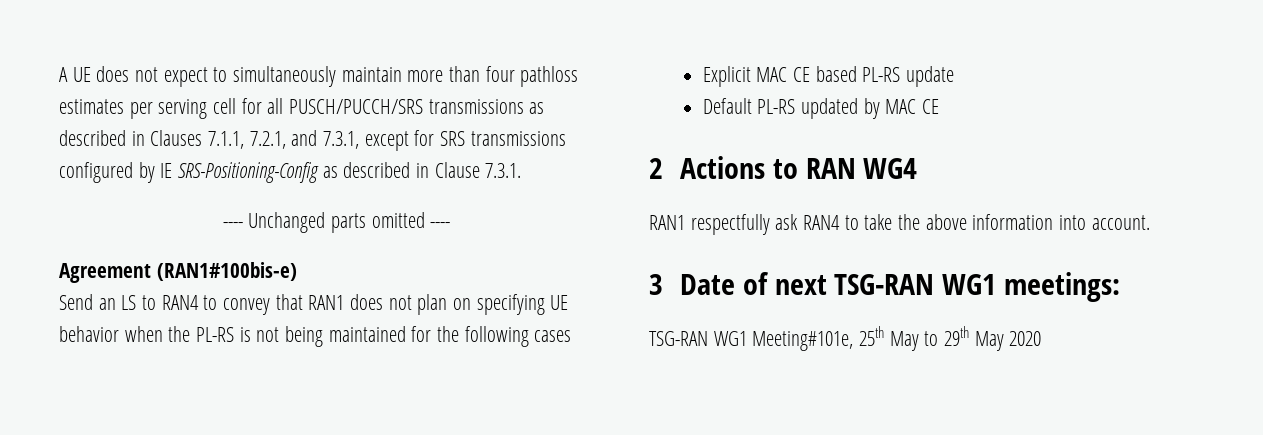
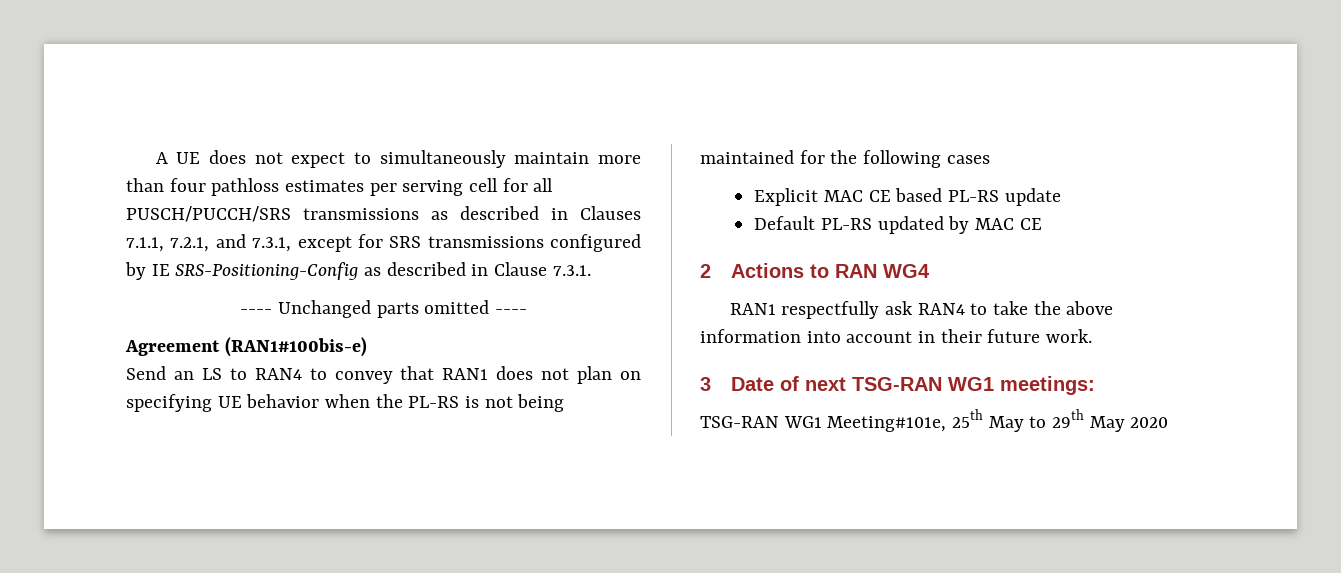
[1091,215,1150,230] account. -> [846,329,1093,343] account in their future work.

